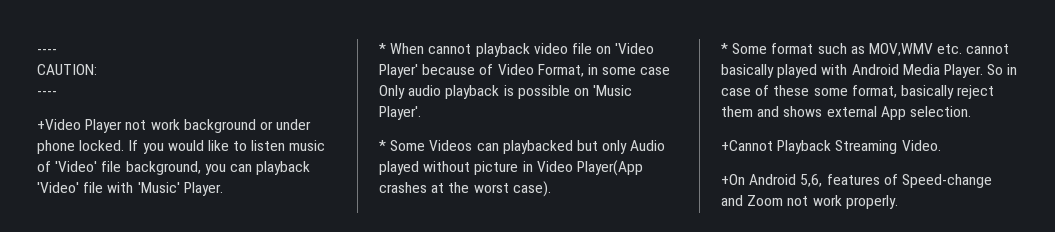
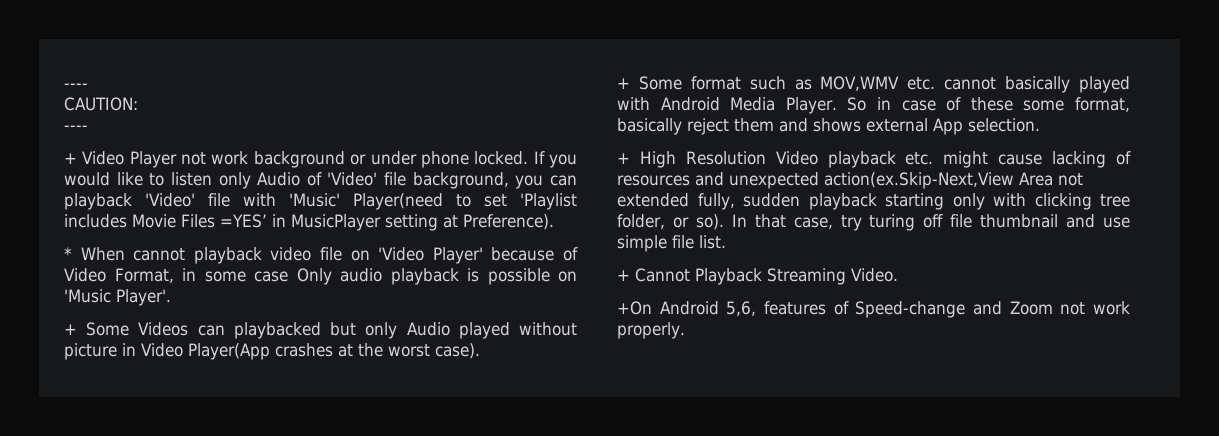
[37,119,81,130] +Video -> [64,151,125,165] + Video
[289,140,326,151] music -> [218,172,301,189] only Audio
[183,182,223,196] Player. -> [353,193,577,210] [64,214,554,231] Player(need to set 'Playlist includes Movie Files =YES’ in MusicPlayer setting at Preference).
[379,140,386,151] * -> [64,324,77,335] +
[721,43,728,54] * -> [617,78,630,89] +
[721,140,773,151] +Cannot -> [617,151,1131,168] [617,172,1083,189] [617,193,1130,210] [617,214,1130,231] [617,235,726,252] [617,268,690,282] + High Resolution Video playback etc. might cause lacking of resources and unexpected action(ex.Skip-Next,View Area not extended fully, sudden playback starting only with clicking tree folder, or so). In that case, try turing off file thumbnail and use simple file list. // + Cannot

